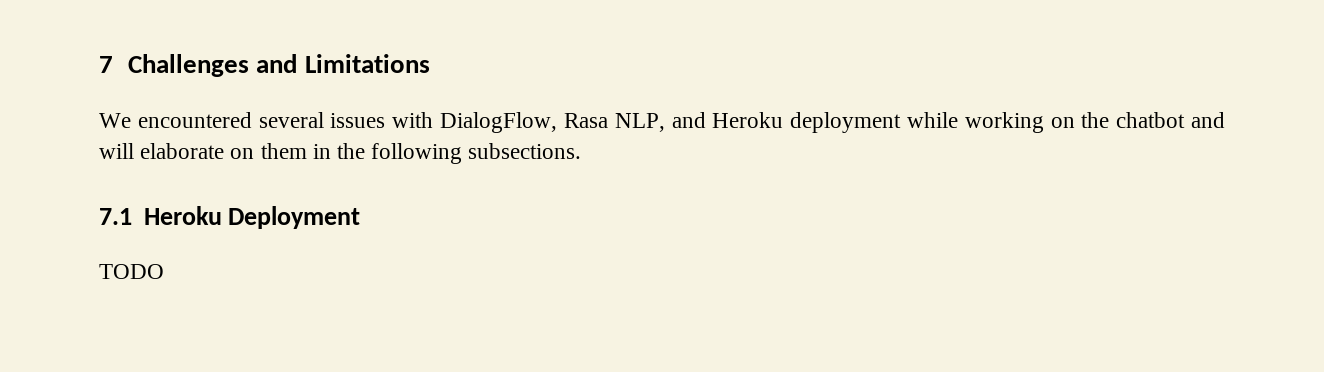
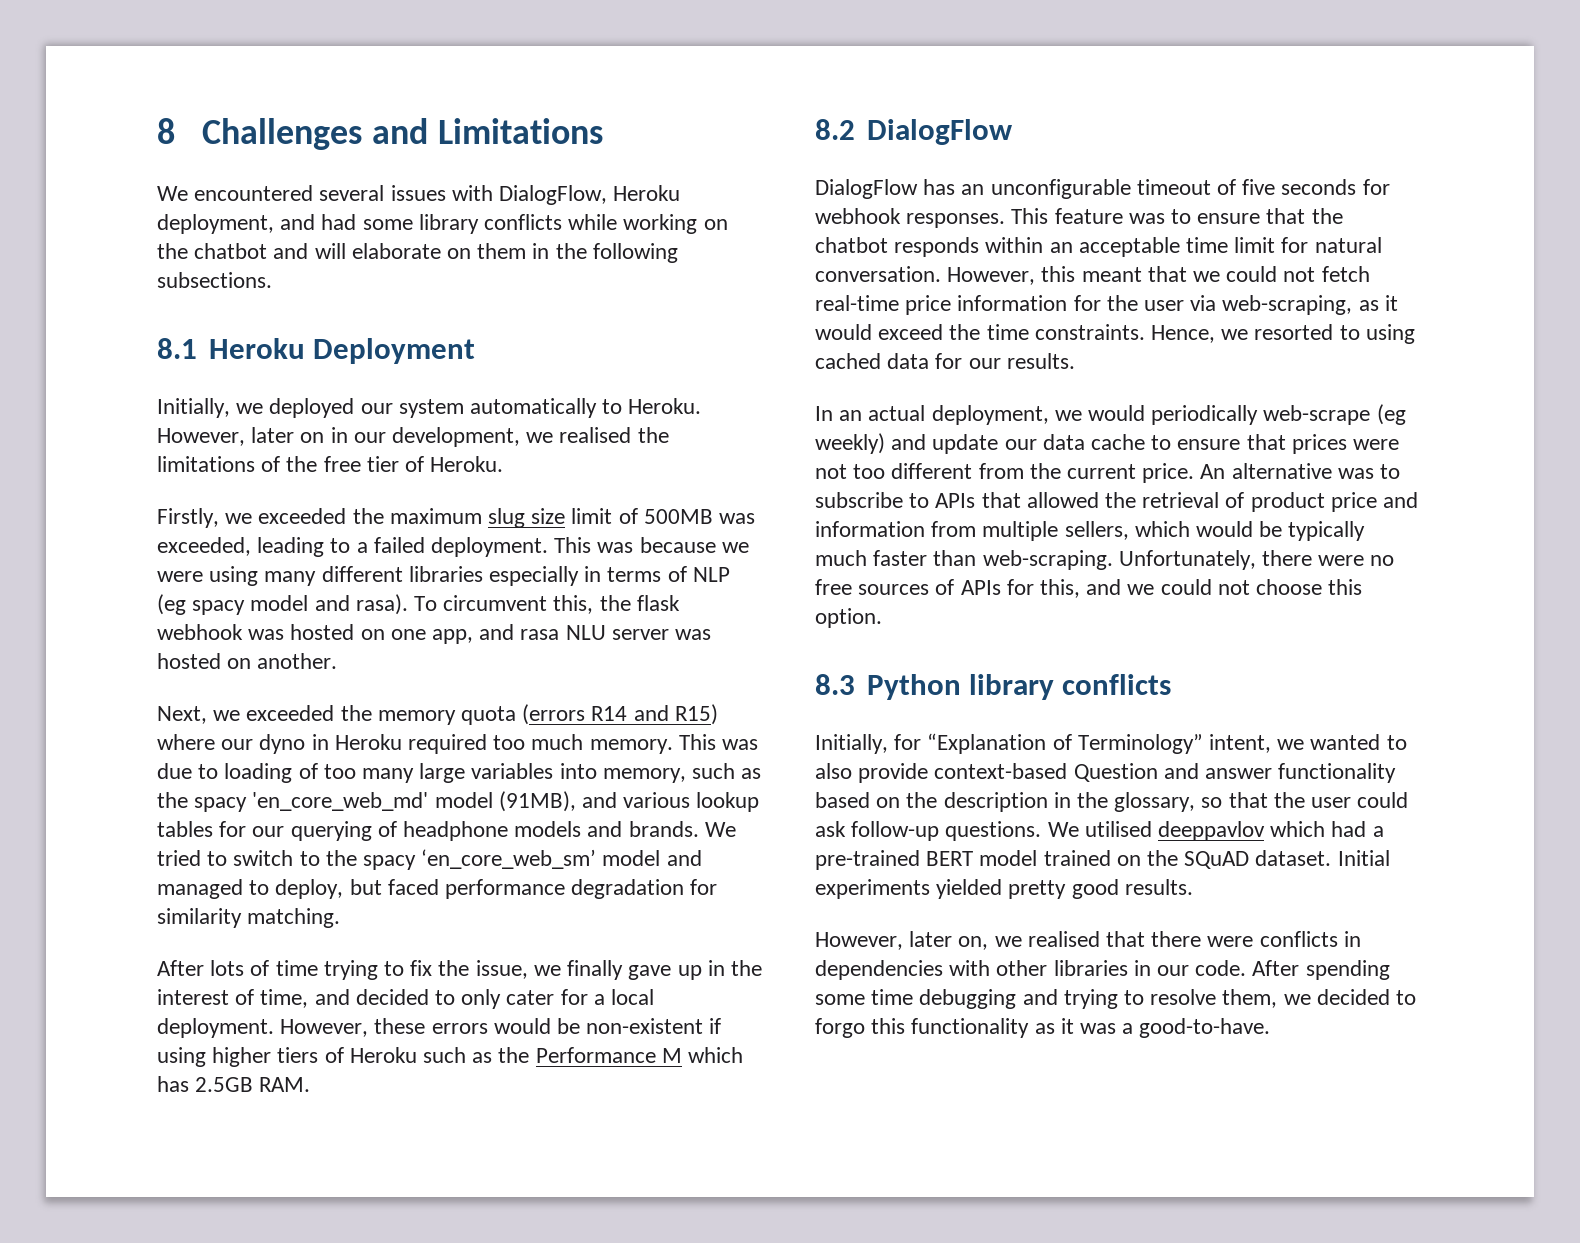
[99,56,113,73] 7 -> [157,118,175,144] 8
[563,112,902,133] Rasa NLP, and Heroku deployment -> [613,185,681,201] [157,214,563,234] Heroku deployment, and had some library conflicts
[99,208,132,225] 7.1 -> [157,338,197,359] 8.1
[99,264,164,279] TODO -> [157,398,702,418] [157,427,669,447] [157,456,504,472] [157,508,756,528] [157,537,749,557] [157,566,730,586] [157,594,680,615] [157,624,712,644] [157,653,338,669] [157,704,718,725] [157,734,759,754] [157,763,762,783] [157,791,760,812] [157,821,736,841] [157,849,702,870] [157,879,718,899] [157,908,341,928] [157,960,762,980] [157,989,655,1009] [157,1018,722,1038] [157,1047,744,1067] [157,1076,311,1092] [815,119,1012,145] [815,179,1390,199] [815,208,1343,228] [815,237,1382,257] [815,266,1370,285] [815,295,1398,315] [815,324,1415,344] [815,353,1075,369] [815,404,1406,425] [815,433,1400,454] [815,463,1401,483] [815,492,1419,512] [815,521,1366,541] [815,550,1395,570] [815,579,1363,598] [815,608,882,628] [815,674,1172,700] [815,733,1407,754] [815,763,1397,783] [815,792,1409,812] [815,821,1384,841] [815,850,1390,870] [815,879,1193,899] [815,931,1361,950] [815,960,1390,980] [815,989,1417,1009] [815,1018,1271,1038] Initially, we deployed our system automatically to Heroku. However, later on in our development, we realised the limitations of the free tier of Heroku. // Firstly, we exceeded the maximum slug size limit of 500MB was exceeded, leading to a failed deployment. This was because we were using many different libraries especially in terms of NLP (eg spacy model and rasa). To circumvent this, the flask webhook was hosted on one app, and rasa NLU server was hosted on another. // Next, we exceeded the memory quota (errors R14 and R15) where our dyno in Heroku required too much memory. This was due to loading of too many large variables into memory, such as the spacy 'en_core_web_md' model (91MB), and various lookup tables for our querying of headphone models and brands. We tried to switch to the spacy ‘en_core_web_sm’ model and managed to deploy, but faced performance degradation for similarity matching. // After lots of time trying to fix the issue, we finally gave up in the interest of time, and decided to only cater for a local deployment. However, these errors would be non-existent if using higher tiers of Heroku such as the Performance M which has 2.5GB RAM. // 8.2 DialogFlow // DialogFlow has an unconfigurable timeout of five seconds for webhook responses. This feature was to ensure that the chatbot responds within an acceptable time limit for natural conversation. However, this meant that we could not fetch real-time price information for the user via web-scraping, as it would exceed the time constraints. Hence, we resorted to using cached data for our results. // In an actual deployment, we would periodically web-scrape (eg weekly) and update our data cache to ensure that prices were not too different from the current price. An alternative was to subscribe to APIs that allowed the retrieval of product price and information from multiple sellers, which would be typically much faster than web-scraping. Unfortunately, there were no free sources of APIs for this, and we could not choose this option. // 8.3 Python library conflicts // Initially, for “Explanation of Terminology” intent, we wanted to also provide context-based Question and answer functionality based on the description in the glossary, so that the user could ask follow-up questions. We utilised deeppavlov which had a pre-trained BERT model trained on the SQuAD dataset. Initial experiments yielded pretty good results. // However, later on, we realised that there were conflicts in dependencies with other libraries in our code. After spending some time debugging and trying to resolve them, we decided to forgo this functionality as it was a good-to-have.

